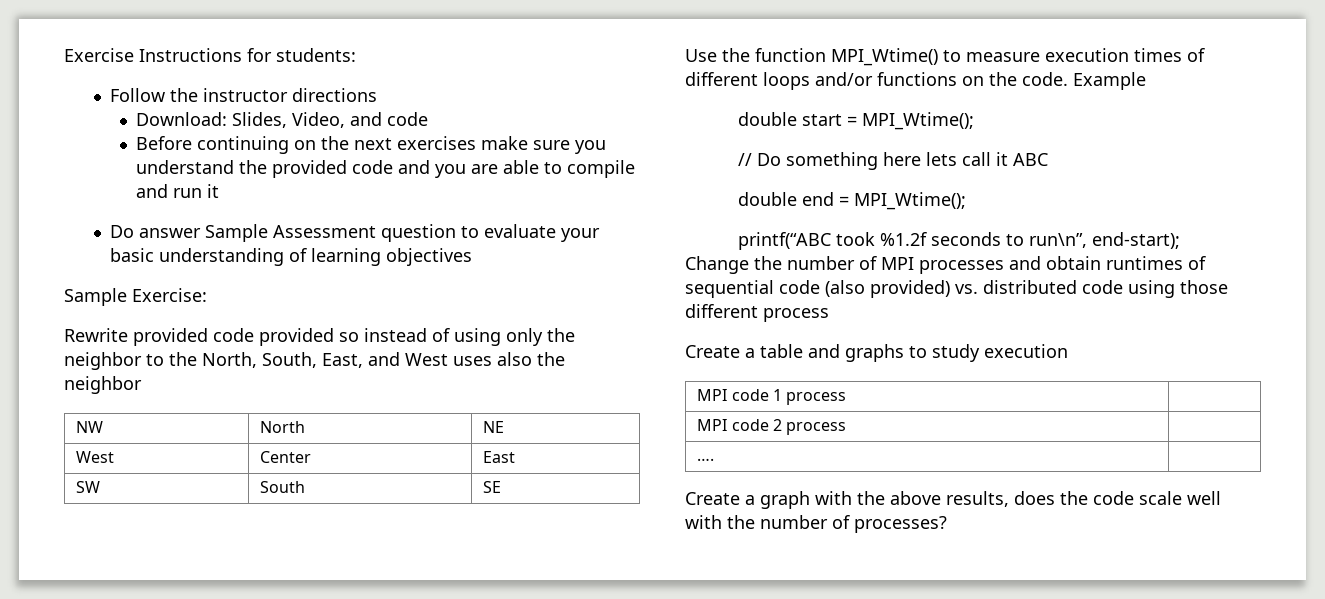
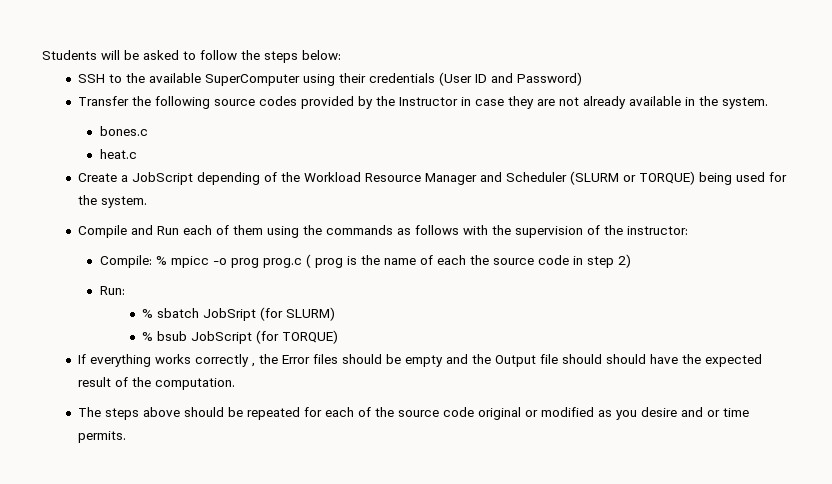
[64,48,356,62] [110,88,378,102] [136,112,429,128] [136,136,607,154] [136,160,636,178] [136,184,220,198] [110,224,601,242] [110,248,473,266] [64,288,207,306] [64,328,575,346] [64,352,565,370] [64,376,142,394] [76,421,104,433] [260,421,306,433] [483,421,505,433] [76,451,115,463] [260,451,312,463] [483,451,516,463] [76,481,101,493] [260,481,306,493] [483,481,502,493] [685,48,1205,66] [685,72,1146,90] [737,112,974,130] [737,152,1048,170] [737,192,966,210] [737,232,1180,250] [685,256,1206,274] [685,280,1228,298] [685,304,829,322] [685,344,1068,362] [697,389,847,405] [697,419,847,435] [697,458,715,461] [685,491,1221,509] [685,515,947,533] Exercise Instructions for students: // Follow the instructor directions // Download: Slides, Video, and code // Before continuing on the next exercises make sure you understand the provided code and you are able to compile and run it // Do answer Sample Assessment question to evaluate your basic understanding of learning objectives // Sample Exercise: // Rewrite provided code provided so instead of using only the neighbor to the North, South, East, and West uses also the neighbor // NW | North | NE // West | Center | East // SW | South | SE // Use the function MPI_Wtime() to measure execution times of different loops and/or functions on the code. Example // double start = MPI_Wtime(); // // Do something here lets call it ABC // double end = MPI_Wtime(); // printf(“ABC took %1.2f seconds to run\n”, end-start); // Change the number of MPI processes and obtain runtimes of sequential code (also provided) vs. distributed code using those different process // Create a table and graphs to study execution // MPI code 1 process | // MPI code 2 process | // …. | // Create a graph with the above results, does the code scale well with the number of processes? -> [42,50,341,63] [78,72,583,86] [78,96,769,109] [99,126,148,136] [99,149,137,159] [78,171,788,185] [78,195,148,208] [78,225,689,238] [99,254,631,268] [99,286,125,295] [142,307,336,321] [142,330,339,344] [78,354,763,367] [78,377,236,390] [78,407,750,420] [78,431,127,443] Students will be asked to follow the steps below: // SSH to the available SuperComputer using their credentials (User ID and Password) // Transfer the following source codes provided by the Instructor in case they are not already available in the system. // bones.c // heat.c // Create a JobScript depending of the Workload Resource Manager and Scheduler (SLURM or TORQUE) being used for the system. // Compile and Run each of them using the commands as follows with the supervision of the instructor: // Compile: % mpicc -o prog prog.c ( prog is the name of each the source code in step 2) // Run: // % sbatch JobSript (for SLURM) // % bsub JobScript (for TORQUE) // If everything works correctly , the Error files should be empty and the Output file should should have the expected result of the computation. // The steps above should be repeated for each of the source code original or modified as you desire and or time permits.

